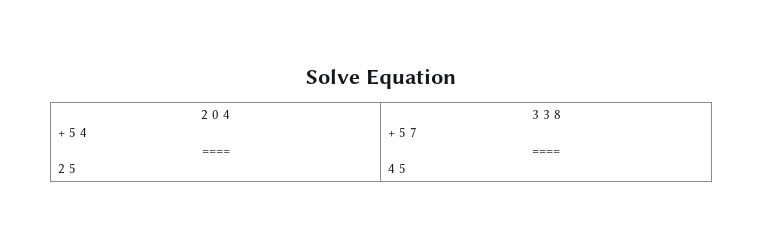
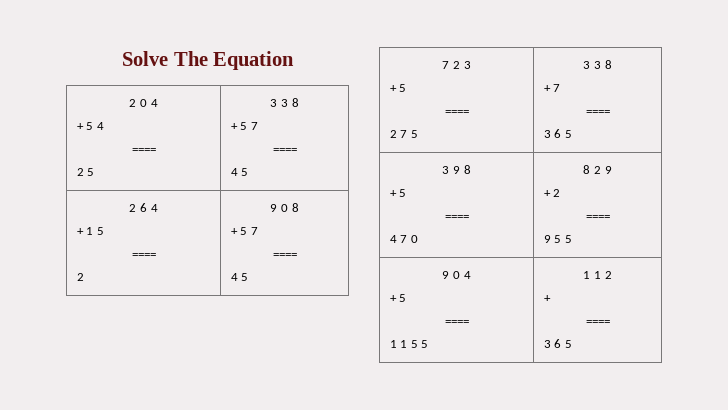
(360, 76) none -> [173,51,208,66] The
(407, 168) none -> [129,203,158,212] [76,227,104,235] [131,253,156,258] [76,273,84,281] [270,203,299,212] [230,227,258,235] [272,253,297,258] [230,273,249,281] [442,61,471,69] [389,84,407,92] [444,110,469,115] [389,130,418,138] [583,60,612,69] [543,84,561,92] [585,110,610,115] [543,129,572,138] [442,165,471,174] [389,189,407,197] [444,215,469,220] [389,235,418,243] [583,165,612,174] [543,189,561,197] [585,215,610,220] [543,235,572,243] [442,271,471,279] [389,294,407,302] [444,320,469,325] [389,340,429,348] [583,271,612,279] [543,295,551,302] [585,320,610,325] [543,339,572,348] // 2 6 4 // + 1 5 // ==== // 2 | 9 0 8 // + 5 7 // ==== // 4 5 // 7 2 3 // + 5 // ==== // 2 7 5 | 3 3 8 // + 7 // ==== // 3 6 5 // 3 9 8 // + 5 // ==== // 4 7 0 | 8 2 9 // + 2 // ==== // 9 5 5 // 9 0 4 // + 5 // ==== // 1 1 5 5 | 1 1 2 // + // ==== // 3 6 5

